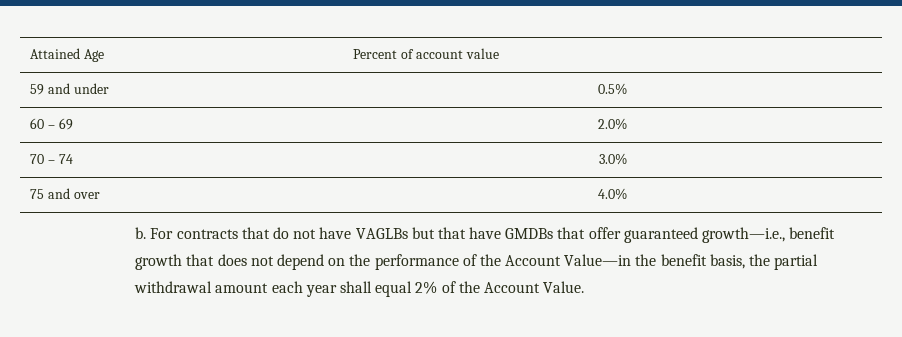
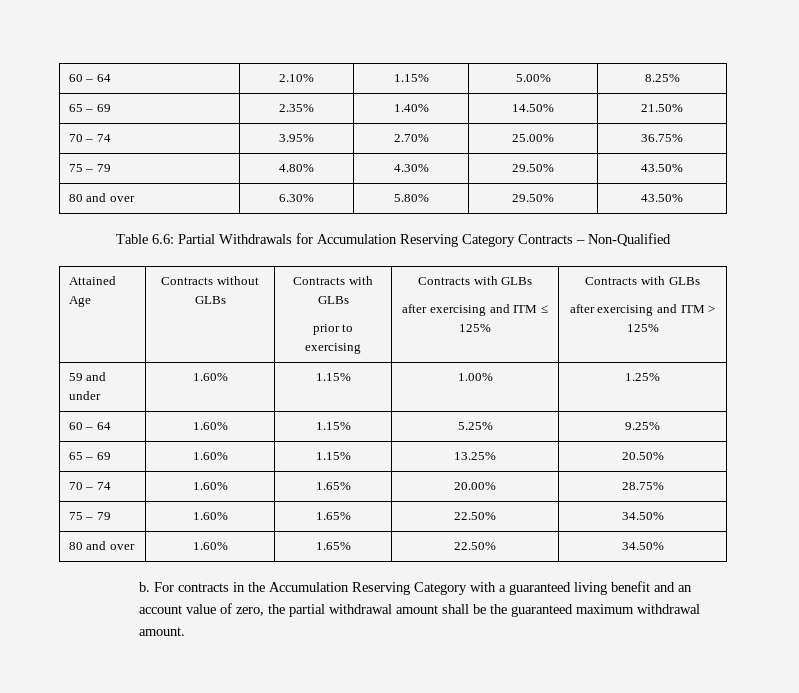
[30,48,105,62] [353,48,499,59] [30,83,109,95] [598,83,627,95] [30,118,73,130] [598,118,627,130] [30,154,73,164] [598,153,627,165] [30,188,100,199] [598,188,627,200] [135,227,836,243] [135,254,819,270] [134,281,585,297] Attained Age | Percent of account value // 59 and under | 0.5% // 60 – 69 | 2.0% // 70 – 74 | 3.0% // 75 and over | 4.0% // b. For contracts that do not have VAGLBs but that have GMDBs that offer guaranteed growth—i.e., benefit growth that does not depend on the performance of the Account Value—in the benefit basis, the partial withdrawal amount each year shall equal 2% of the Account Value. -> [68,74,111,82] [279,74,314,82] [393,74,429,82] [515,74,551,82] [644,74,680,82] [68,104,111,112] [279,104,314,112] [393,104,429,112] [512,104,554,112] [641,104,683,112] [68,134,111,142] [279,134,314,142] [393,134,429,142] [512,134,554,142] [641,134,683,142] [68,164,111,172] [279,164,314,172] [393,164,429,172] [512,164,554,172] [641,164,683,172] [68,193,135,202] [279,194,314,202] [393,194,429,202] [512,194,554,202] [641,194,683,202] [116,233,671,247] [68,276,116,285] [68,296,91,307] [161,276,259,285] [194,296,226,304] [293,276,373,285] [317,296,349,304] [312,324,354,335] [305,343,361,354] [417,276,533,285] [402,304,548,316] [459,324,491,332] [585,276,700,285] [569,304,716,316] [626,324,659,332] [68,372,107,381] [68,391,101,400] [192,373,228,381] [315,373,351,381] [457,373,493,381] [625,373,660,381] [68,422,111,430] [192,422,228,430] [315,422,351,430] [457,422,493,430] [625,422,660,430] [68,452,111,460] [192,452,228,460] [315,452,351,460] [454,452,496,460] [621,452,664,460] [68,482,111,490] [192,482,228,490] [315,482,351,490] [454,482,496,490] [621,482,664,490] [68,512,111,520] [192,512,228,520] [315,512,351,520] [454,512,496,520] [621,512,664,520] [68,541,135,550] [192,542,228,550] [315,542,351,550] [454,542,496,550] [621,542,664,550] [138,581,692,595] [138,603,700,617] [138,627,185,636] 60 – 64 | 2.10% | 1.15% | 5.00% | 8.25% // 65 – 69 | 2.35% | 1.40% | 14.50% | 21.50% // 70 – 74 | 3.95% | 2.70% | 25.00% | 36.75% // 75 – 79 | 4.80% | 4.30% | 29.50% | 43.50% // 80 and over | 6.30% | 5.80% | 29.50% | 43.50% // Table 6.6: Partial Withdrawals for Accumulation Reserving Category Contracts – Non-Qualified // Attained Age | Contracts without GLBs | Contracts with GLBs // prior to exercising | Contracts with GLBs // after exercising and ITM ≤ 125% | Contracts with GLBs // after exercising and ITM > 125% // 59 and under | 1.60% | 1.15% | 1.00% | 1.25% // 60 – 64 | 1.60% | 1.15% | 5.25% | 9.25% // 65 – 69 | 1.60% | 1.15% | 13.25% | 20.50% // 70 – 74 | 1.60% | 1.65% | 20.00% | 28.75% // 75 – 79 | 1.60% | 1.65% | 22.50% | 34.50% // 80 and over | 1.60% | 1.65% | 22.50% | 34.50% // b. For contracts in the Accumulation Reserving Category with a guaranteed living benefit and an account value of zero, the partial withdrawal amount shall be the guaranteed maximum withdrawal amount.

